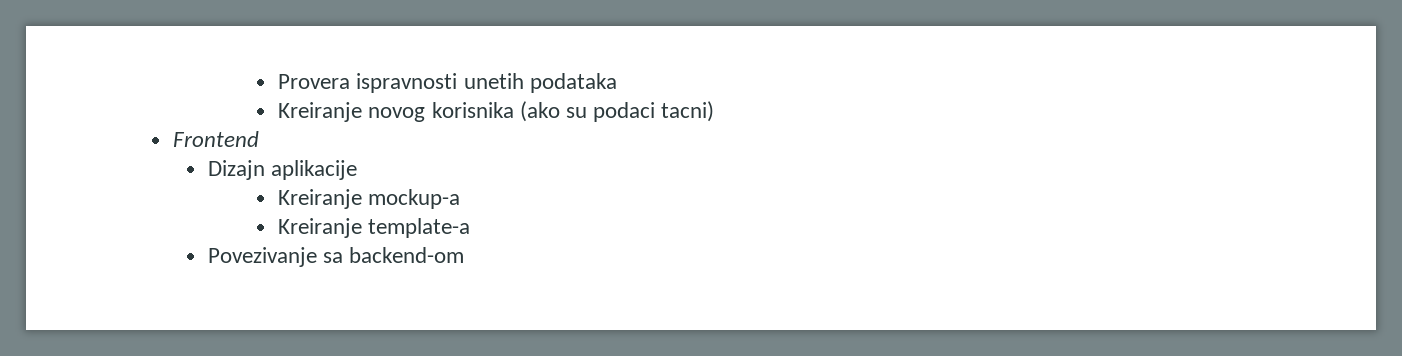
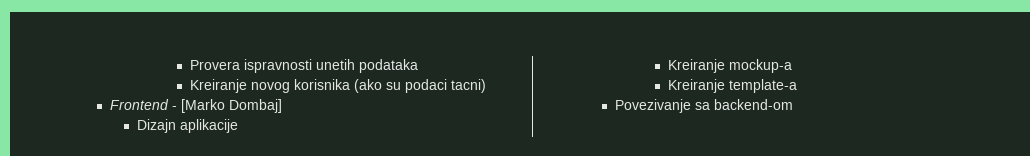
(259, 139) none -> [172,99,283,113] - [Marko Dombaj]

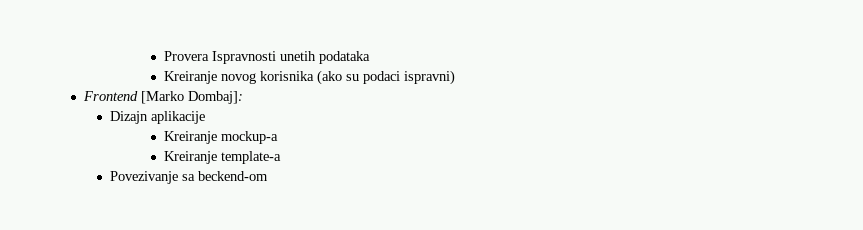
[244,59,313,73] ispravnosti -> [211,51,276,64] Ispravnosti
[451,79,487,93] tacni) -> [403,70,455,85] ispravni)
[172,99,283,113] - [Marko Dombaj] -> [140,91,243,104] [Marko Dombaj]:
[713,99,793,110] backend-om -> [198,171,269,181] beckend-om

